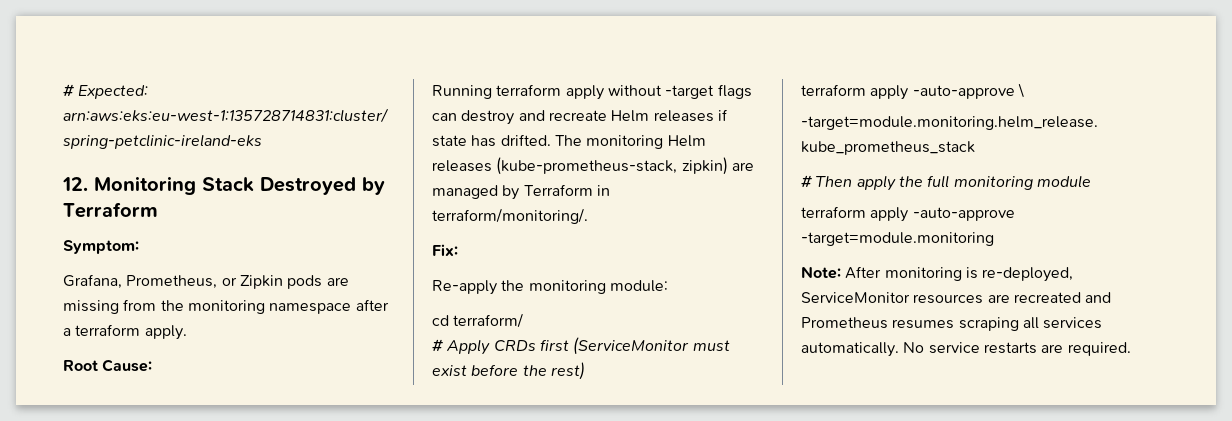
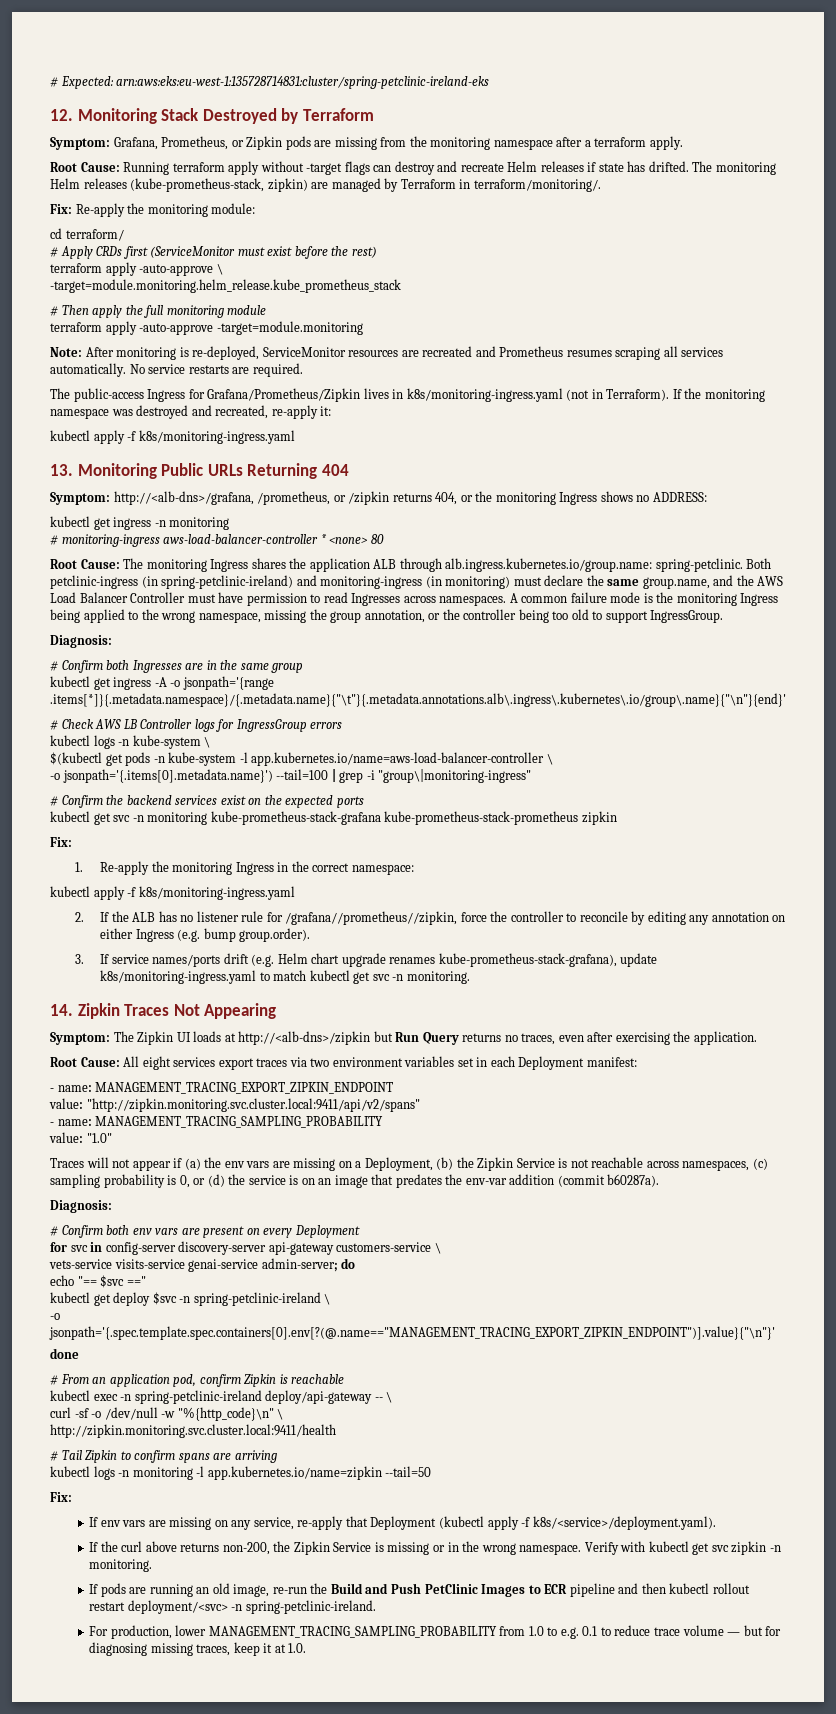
(139, 247) // -> (110, 143) none
(153, 365) // -> (120, 167) none
(458, 250) // -> (72, 209) none
(1131, 349) none -> [50,388,765,402] [50,405,332,419] [50,430,295,444] [50,463,349,479] [50,491,707,505] [50,516,230,530] [50,534,384,547] [50,558,772,572] [50,575,784,589] [50,592,779,606] [50,609,724,623] [50,635,112,648] [50,660,304,673] [50,676,274,690] [50,693,786,707] [50,719,343,732] [50,735,211,749] [50,752,553,766] [50,769,532,783] [50,795,364,808] [50,811,617,825] [50,837,72,847] [75,861,414,875] [50,886,295,900] [75,911,786,925] [100,928,311,942] [75,953,658,967] [100,970,470,984] [50,1003,277,1019] [50,1031,757,1045] [50,1056,637,1070] [50,1082,394,1094] [49,1098,420,1112] [50,1116,384,1128] [49,1132,112,1143] [50,1157,768,1171] [50,1174,660,1188] [50,1200,112,1213] [50,1225,360,1238] [50,1241,441,1255] [49,1258,356,1272] [50,1275,146,1288] [50,1292,331,1306] [50,1313,60,1320] [49,1326,775,1340] [50,1348,79,1359] [50,1374,345,1387] [50,1390,393,1404] [50,1407,284,1421] [50,1424,336,1438] [50,1450,277,1463] [50,1466,432,1480] [50,1492,72,1502] [89,1516,716,1530] [89,1541,781,1555] [89,1559,153,1572] [89,1583,750,1597] [89,1600,376,1614] [89,1625,782,1639] [89,1642,307,1656] // The public-access Ingress for Grafana/Prometheus/Zipkin lives in k8s/monitoring-ingress.yaml (not in Terraform). If the monitoring namespace was destroyed and recreated, re-apply it: // kubectl apply -f k8s/monitoring-ingress.yaml // 13. Monitoring Public URLs Returning 404 // Symptom: http://<alb-dns>/grafana, /prometheus, or /zipkin returns 404, or the monitoring Ingress shows no ADDRESS: // kubectl get ingress -n monitoring // # monitoring-ingress aws-load-balancer-controller * <none> 80 // Root Cause: The monitoring Ingress shares the application ALB through alb.ingress.kubernetes.io/group.name: spring-petclinic. Both petclinic-ingress (in spring-petclinic-ireland) and monitoring-ingress (in monitoring) must declare the same group.name, and the AWS Load Balancer Controller must have permission to read Ingresses across namespaces. A common failure mode is the monitoring Ingress being applied to the wrong namespace, missing the group annotation, or the controller being too old to support IngressGroup. // Diagnosis: // # Confirm both Ingresses are in the same group // kubectl get ingress -A -o jsonpath='{range .items[*]}{.metadata.namespace}/{.metadata.name}{"\t"}{.metadata.annotations.alb\.ingress\.kubernetes\.io/group\.name}{"\n"}{end}' // # Check AWS LB Controller logs for IngressGroup errors // kubectl logs -n kube-system \ // $(kubectl get pods -n kube-system -l app.kubernetes.io/name=aws-load-balancer-controller \ // -o jsonpath='{.items[0].metadata.name}') --tail=100 | grep -i "group\|monitoring-ingress" // # Confirm the backend services exist on the expected ports // kubectl get svc -n monitoring kube-prometheus-stack-grafana kube-prometheus-stack-prometheus zipkin // Fix: // 1. Re-apply the monitoring Ingress in the correct namespace: // kubectl apply -f k8s/monitoring-ingress.yaml // 2. If the ALB has no listener rule for /grafana//prometheus//zipkin, force the controller to reconcile by editing any annotation on either Ingress (e.g. bump group.order). // 3. If service names/ports drift (e.g. Helm chart upgrade renames kube-prometheus-stack-grafana), update k8s/monitoring-ingress.yaml to match kubectl get svc -n monitoring. // 14. Zipkin Traces Not Appearing // Symptom: The Zipkin UI loads at http://<alb-dns>/zipkin but Run Query returns no traces, even after exercising the application. // Root Cause: All eight services export traces via two environment variables set in each Deployment manifest: // - name: MANAGEMENT_TRACING_EXPORT_ZIPKIN_ENDPOINT // value: "http://zipkin.monitoring.svc.cluster.local:9411/api/v2/spans" // - name: MANAGEMENT_TRACING_SAMPLING_PROBABILITY // value: "1.0" // Traces will not appear if (a) the env vars are missing on a Deployment, (b) the Zipkin Service is not reachable across namespaces, (c) sampling probability is 0, or (d) the service is on an image that predates the env-var addition (commit b60287a). // Diagnosis: // # Confirm both env vars are present on every Deployment // for svc in config-server discovery-server api-gateway customers-service \ // vets-service visits-service genai-service admin-server; do // echo "== $svc ==" // kubectl get deploy $svc -n spring-petclinic-ireland \ // -o jsonpath='{.spec.template.spec.containers[0].env[?(@.name=="MANAGEMENT_TRACING_EXPORT_ZIPKIN_ENDPOINT")].value}{"\n"}' // done // # From an application pod, confirm Zipkin is reachable // kubectl exec -n spring-petclinic-ireland deploy/api-gateway -- \ // curl -sf -o /dev/null -w "%{http_code}\n" \ // http://zipkin.monitoring.svc.cluster.local:9411/health // # Tail Zipkin to confirm spans are arriving // kubectl logs -n monitoring -l app.kubernetes.io/name=zipkin --tail=50 // Fix: // If env vars are missing on any service, re-apply that Deployment (kubectl apply -f k8s/<service>/deployment.yaml). // If the curl above returns non-200, the Zipkin Service is missing or in the wrong namespace. Verify with kubectl get svc zipkin -n monitoring. // If pods are running an old image, re-run the Build and Push PetClinic Images to ECR pipeline and then kubectl rollout restart deployment/<svc> -n spring-petclinic-ireland. // For production, lower MANAGEMENT_TRACING_SAMPLING_PROBABILITY from 1.0 to e.g. 0.1 to reduce trace volume — but for diagnosing missing traces, keep it at 1.0.

